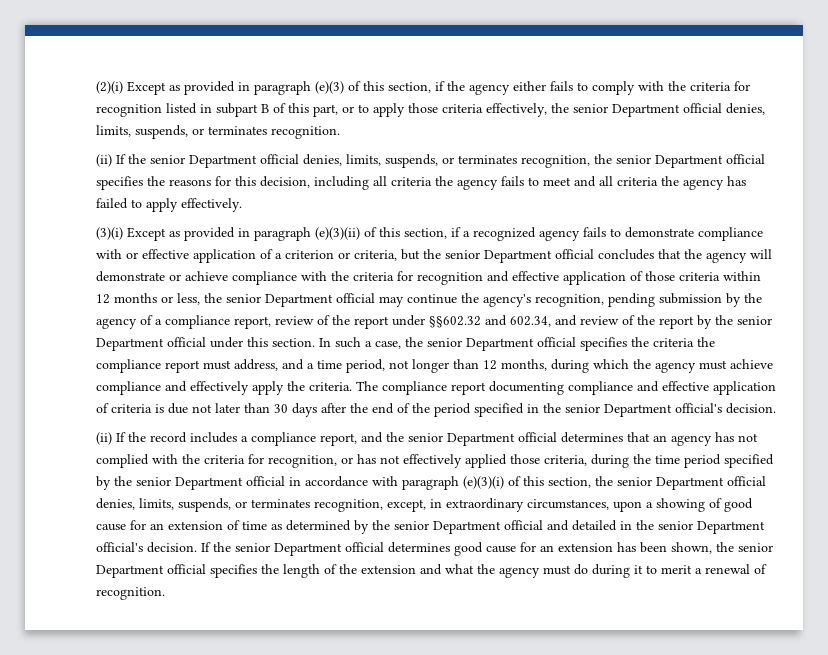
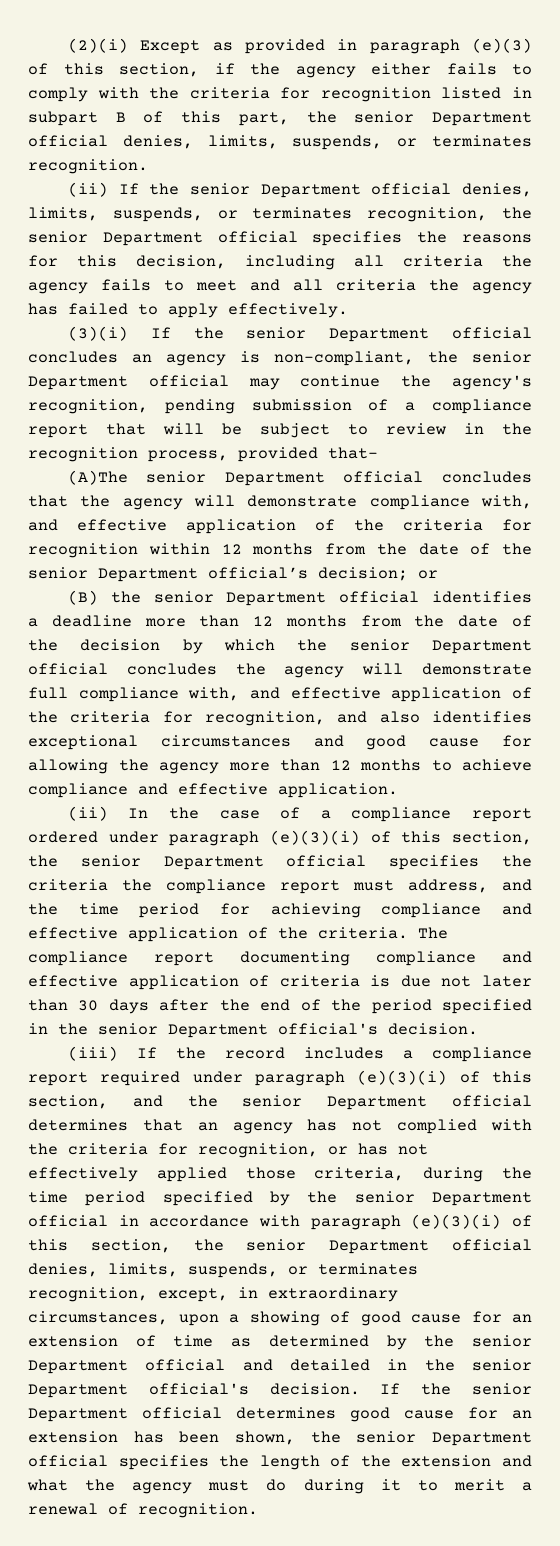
[342,103,547,117] or to apply those criteria effectively, -> (289, 119) none
[127,227,763,241] [96,249,772,263] [96,271,761,285] [96,293,200,305] Except as provided in paragraph (e)(3)(ii) of this section, if a recognized agency fails to demonstrate compliance with or effective application of a criterion or criteria, but the senior Department official concludes that the agency will demonstrate or achieve compliance with the criteria for recognition and effective application of those criteria within 12 months or less, -> [150,327,532,342] [28,351,414,366] If the senior Department official concludes an agency is non-compliant,
[726,293,762,307] [96,315,772,329] [96,337,401,351] by the agency of a compliance report, review of the report under §§602.32 and 602.34, and review of the report by the senior Department official under this section. In such a case, -> [368,399,532,414] [28,423,532,438] [28,447,378,462] [67,470,532,486] [28,495,532,510] [28,519,532,534] [28,543,532,558] [28,567,438,582] [67,590,532,606] [28,615,532,627] [28,639,532,654] [28,663,532,678] [28,687,532,702] [28,711,532,726] [28,735,532,750] [28,759,532,774] [28,783,398,798] [67,806,532,822] [28,830,532,846] of a compliance report that will be subject to review in the recognition process, provided that- // (A)The senior Department official concludes that the agency will demonstrate compliance with, and effective application of the criteria for recognition within 12 months from the date of the senior Department official’s decision; or // (B) the senior Department official identifies a deadline more than 12 months from the date of the decision by which the senior Department official concludes the agency will demonstrate full compliance with, and effective application of the criteria for recognition, and also identifies exceptional circumstances and good cause for allowing the agency more than 12 months to achieve compliance and effective application. // (ii) In the case of a compliance report ordered under paragraph (e)(3)(i) of this section,
[307,359,773,373] [96,381,284,395] a time period, not longer than 12 months, during which the agency must achieve compliance and effectively apply -> [28,903,532,918] [28,927,268,942] the time period for achieving compliance and effective application of
[96,432,112,445] (ii) -> [67,1046,118,1061] (iii)
[320,433,357,446] report, -> [28,1070,532,1086] [28,1095,108,1109] report required under paragraph (e)(3)(i) of this section,

